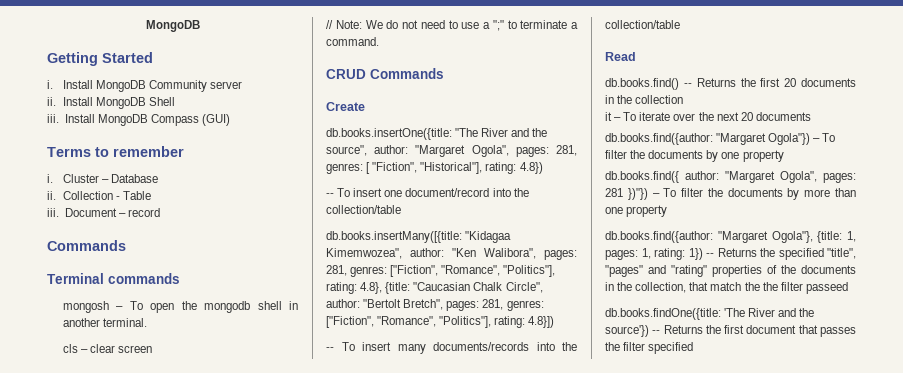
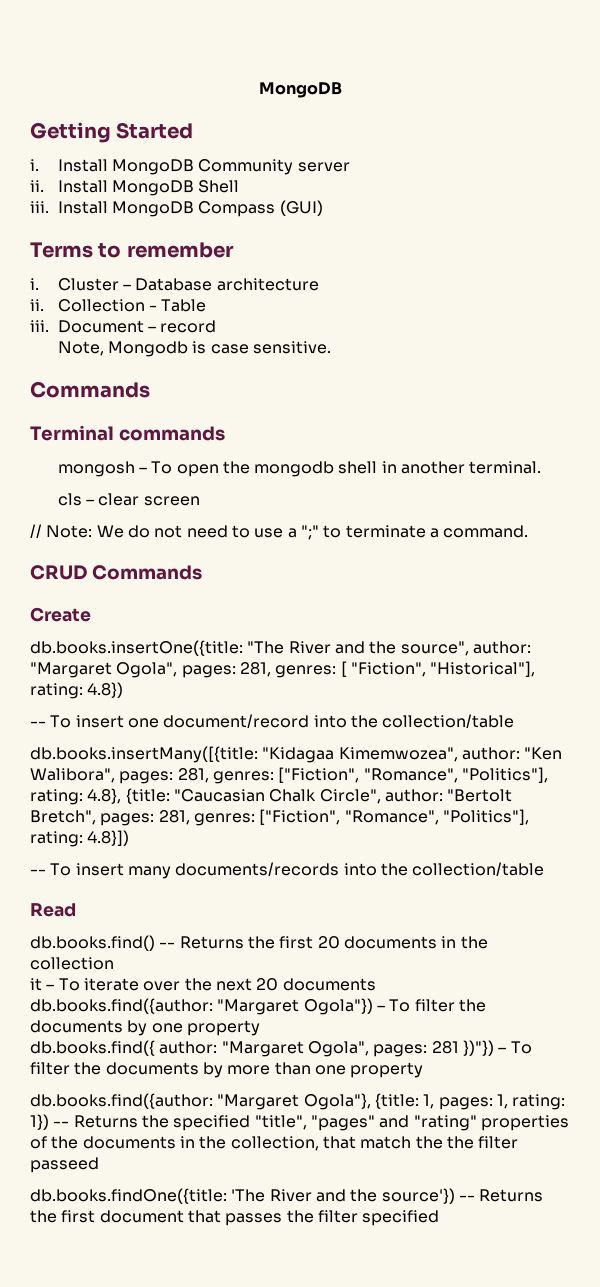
(159, 178) none -> [216,278,319,291] architecture
(160, 212) none -> [57,341,331,357] // Note, Mongodb is case sensitive.

